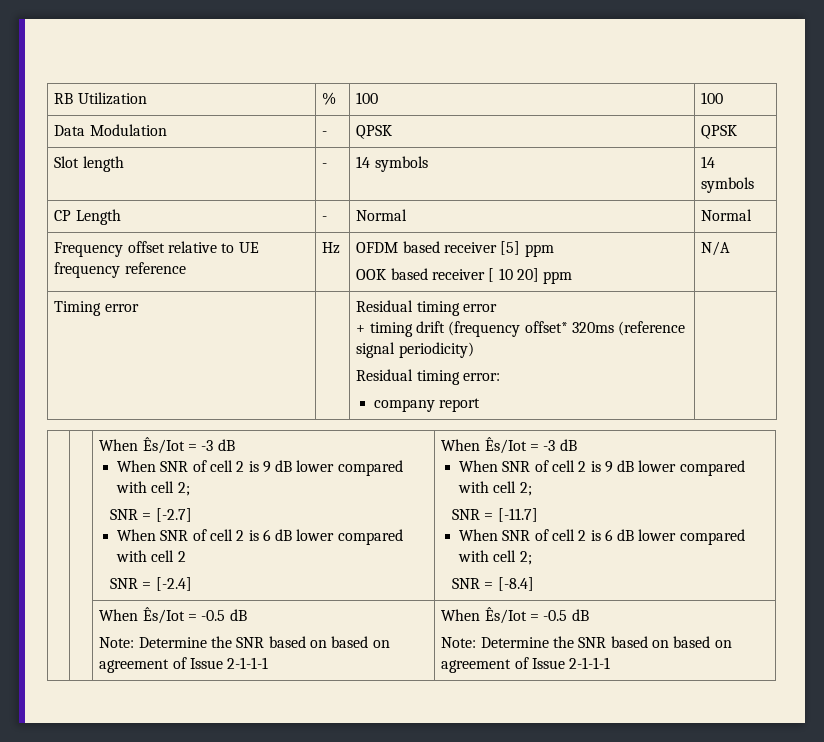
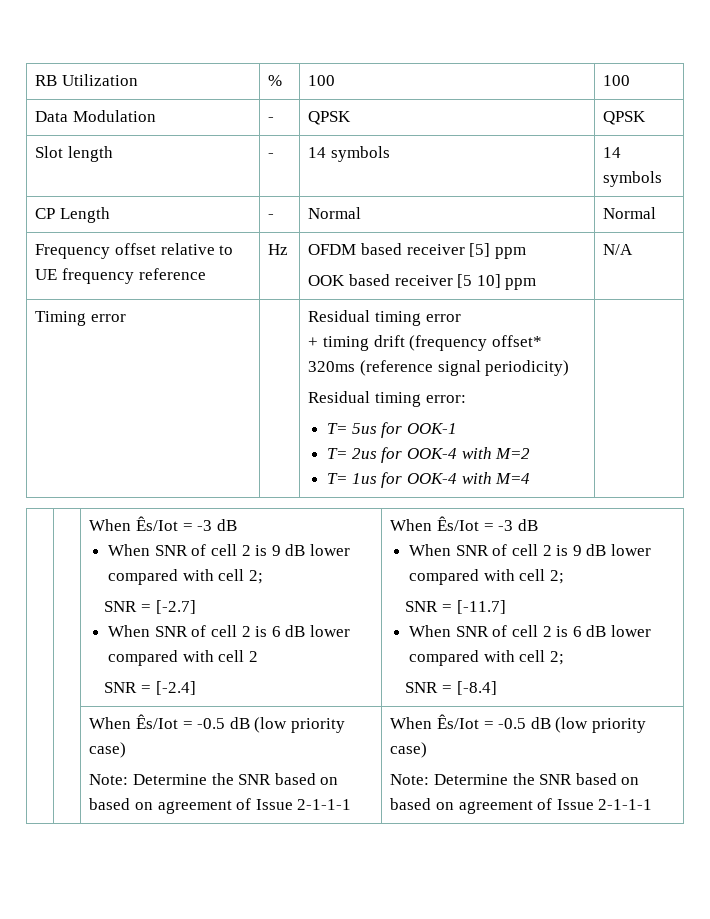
[488,268,539,282] [ 10 20] -> [457,274,501,288] [5 10]
[373,398,481,412] company report -> [327,422,457,438] [327,447,531,463] [327,472,531,488] T= 5us for OOK-1 // T= 2us for OOK-4 with M=2 // T= 1us for OOK-4 with M=4
(247, 615) none -> [254,717,345,733] [89,742,127,758] (low priority case)
(589, 615) none -> [555,717,646,733] [390,742,428,758] (low priority case)

